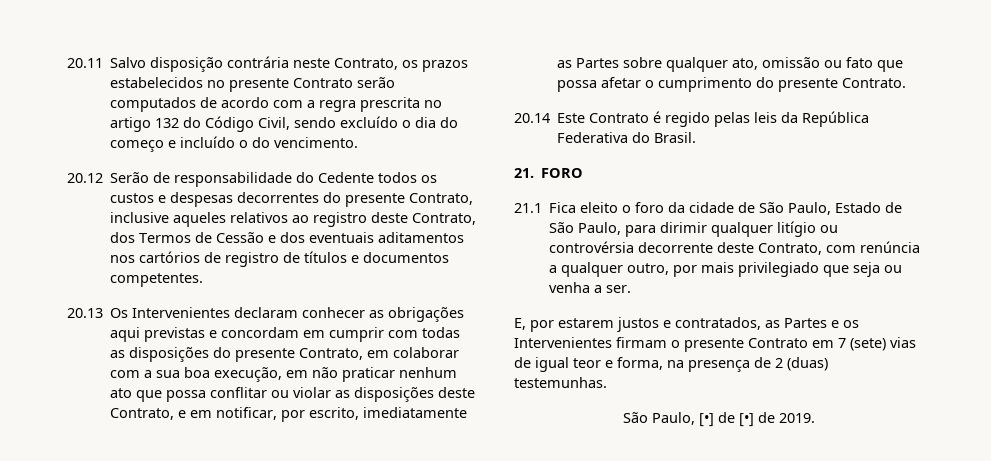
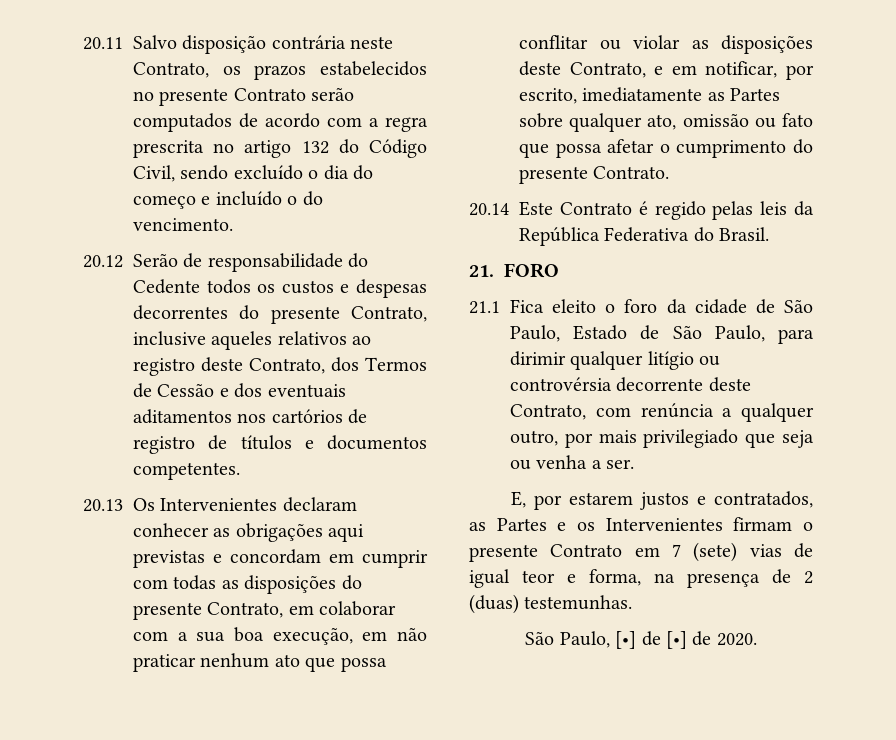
[779,413,815,423] 2019. -> [716,633,757,646] 2020.

